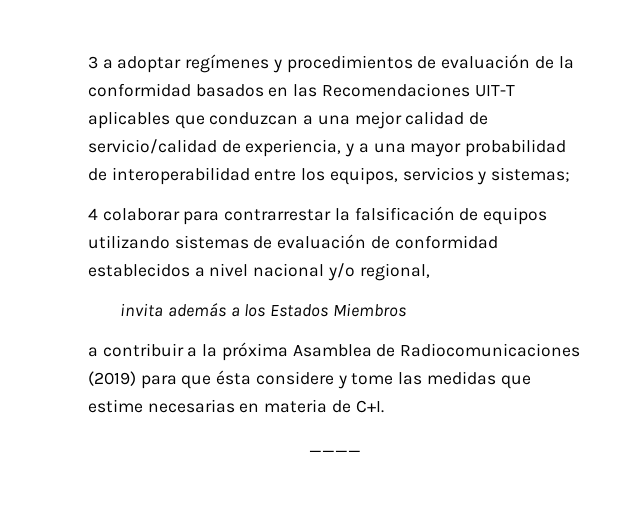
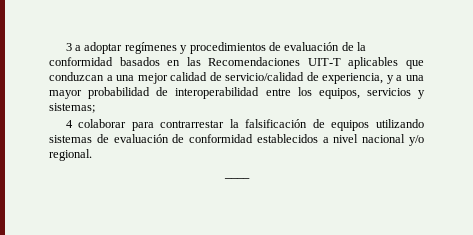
[359,263,430,281] [120,303,406,317] [88,342,581,361] [88,370,531,389] [88,399,384,413] regional, // invita además a los Estados Miembros // a contribuir a la próxima Asamblea de Radiocomunicaciones (2019) para que ésta considere y tome las medidas que estime necesarias en materia de C+I. -> [49,149,92,161] regional.

